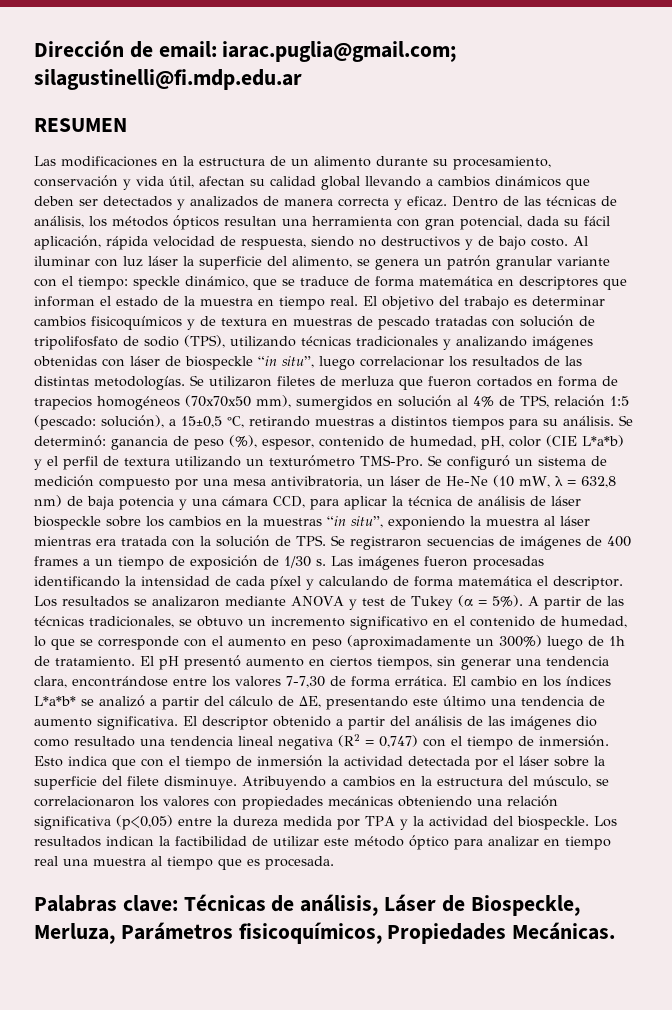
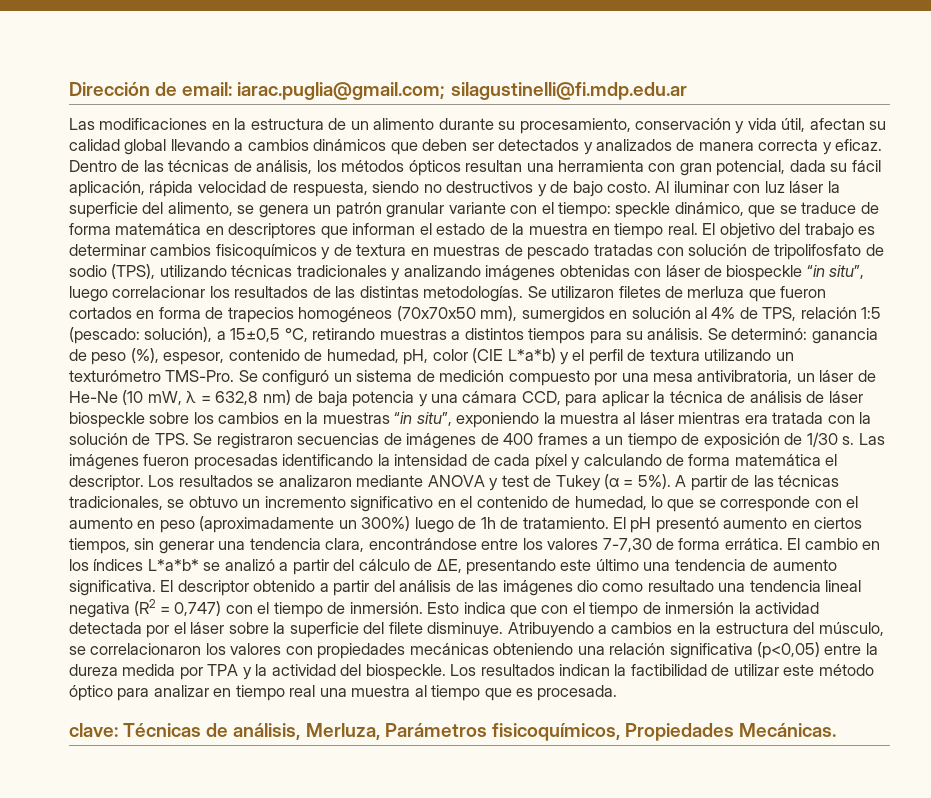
[34,118,127,132] // RESUMEN -> (687, 91) none
[34,895,117,912] Palabras -> (618, 693) none
[384,894,580,916] Láser de Biospeckle, -> (301, 731) none

